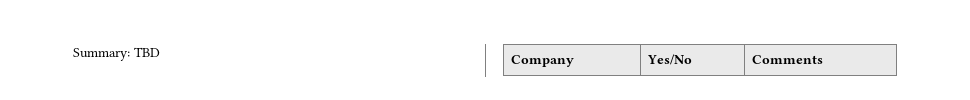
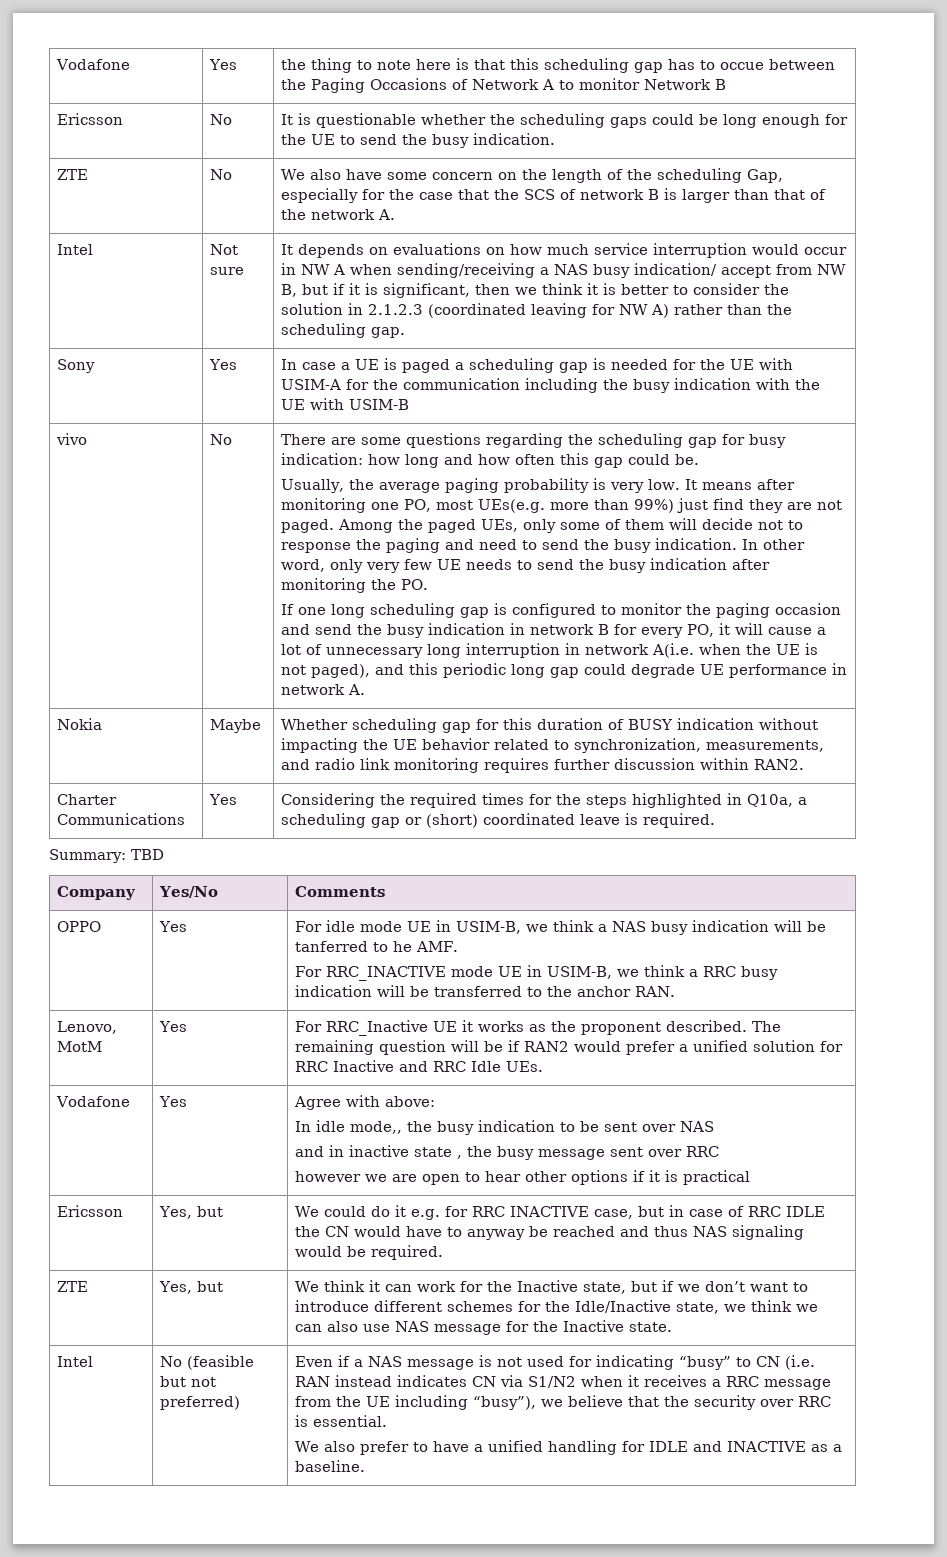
(73, 54) none -> [56,59,131,70] [209,59,238,70] [281,58,836,73] [281,78,727,93] [57,113,124,125] [210,114,233,125] [281,113,849,128] [281,133,556,148] [57,169,89,180] [210,169,233,180] [281,168,784,183] [281,188,827,203] [281,209,396,220] [57,244,94,255] [210,244,239,255] [210,267,245,275] [281,243,848,258] [281,263,847,278] [281,283,790,298] [281,303,793,318] [281,323,406,338] [57,359,96,373] [209,359,238,370] [281,358,794,373] [281,378,821,393] [281,398,410,410] [56,433,88,445] [210,434,233,445] [281,433,787,448] [281,453,700,468] [281,478,796,493] [281,498,843,513] [281,518,804,533] [281,538,806,553] [281,558,771,573] [281,578,429,593] [281,603,842,618] [281,623,827,638] [281,643,819,658] [281,663,848,678] [281,684,366,695] [57,718,103,730] [210,719,262,733] [281,718,819,733] [281,738,825,753] [281,758,805,773] [57,794,118,805] [57,813,186,825] [209,794,238,805] [281,793,808,808] [281,813,716,828] Vodafone | Yes | the thing to note here is that this scheduling gap has to occue between the Paging Occasions of Network A to monitor Network B // Ericsson | No | It is questionable whether the scheduling gaps could be long enough for the UE to send the busy indication. // ZTE | No | We also have some concern on the length of the scheduling Gap, especially for the case that the SCS of network B is larger than that of the network A. // Intel | Not sure | It depends on evaluations on how much service interruption would occur in NW A when sending/receiving a NAS busy indication/ accept from NW B, but if it is significant, then we think it is better to consider the solution in 2.1.2.3 (coordinated leaving for NW A) rather than the scheduling gap. // Sony | Yes | In case a UE is paged a scheduling gap is needed for the UE with USIM-A for the communication including the busy indication with the UE with USIM-B // vivo | No | There are some questions regarding the scheduling gap for busy indication: how long and how often this gap could be. // Usually, the average paging probability is very low. It means after monitoring one PO, most UEs(e.g. more than 99%) just find they are not paged. Among the paged UEs, only some of them will decide not to response the paging and need to send the busy indication. In other word, only very few UE needs to send the busy indication after monitoring the PO. // If one long scheduling gap is configured to monitor the paging occasion and send the busy indication in network B for every PO, it will cause a lot of unnecessary long interruption in network A(i.e. when the UE is not paged), and this periodic long gap could degrade UE performance in network A. // Nokia | Maybe | Whether scheduling gap for this duration of BUSY indication without impacting the UE behavior related to synchronization, measurements, and radio link monitoring requires further discussion within RAN2. // Charter Communications | Yes | Considering the required times for the steps highlighted in Q10a, a scheduling gap or (short) coordinated leave is required. //
(823, 59) none -> [57,921,102,932] [159,921,188,932] [295,920,827,935] [295,941,459,952] [295,965,779,981] [295,985,676,997] [57,1021,118,1034] [57,1041,103,1052] [159,1021,188,1032] [295,1020,782,1036] [295,1040,844,1055] [295,1060,544,1072] [56,1096,131,1107] [159,1096,188,1107] [294,1095,436,1110] [295,1120,715,1135] [295,1145,720,1160] [295,1170,751,1185] [57,1205,124,1217] [159,1206,224,1219] [295,1205,826,1220] [295,1225,805,1240] [295,1245,444,1260] [57,1281,89,1292] [159,1281,224,1294] [295,1280,809,1294] [295,1300,819,1314] [295,1320,673,1335] [57,1356,94,1367] [160,1355,255,1370] [160,1376,217,1387] [160,1396,241,1410] [295,1355,816,1370] [295,1375,832,1390] [295,1395,832,1410] [295,1415,388,1427] [295,1440,843,1455] [295,1460,366,1472] // OPPO | Yes | For idle mode UE in USIM-B, we think a NAS busy indication will be tanferred to he AMF. // For RRC_INACTIVE mode UE in USIM-B, we think a RRC busy indication will be transferred to the anchor RAN. // Lenovo, MotM | Yes | For RRC_Inactive UE it works as the proponent described. The remaining question will be if RAN2 would prefer a unified solution for RRC Inactive and RRC Idle UEs. // Vodafone | Yes | Agree with above: // In idle mode,, the busy indication to be sent over NAS // and in inactive state , the busy message sent over RRC // however we are open to hear other options if it is practical // Ericsson | Yes, but | We could do it e.g. for RRC INACTIVE case, but in case of RRC IDLE the CN would have to anyway be reached and thus NAS signaling would be required. // ZTE | Yes, but | We think it can work for the Inactive state, but if we don’t want to introduce different schemes for the Idle/Inactive state, we think we can also use NAS message for the Inactive state. // Intel | No (feasible but not preferred) | Even if a NAS message is not used for indicating “busy” to CN (i.e. RAN instead indicates CN via S1/N2 when it receives a RRC message from the UE including “busy”), we believe that the security over RRC is essential. // We also prefer to have a unified handling for IDLE and INACTIVE as a baseline.

